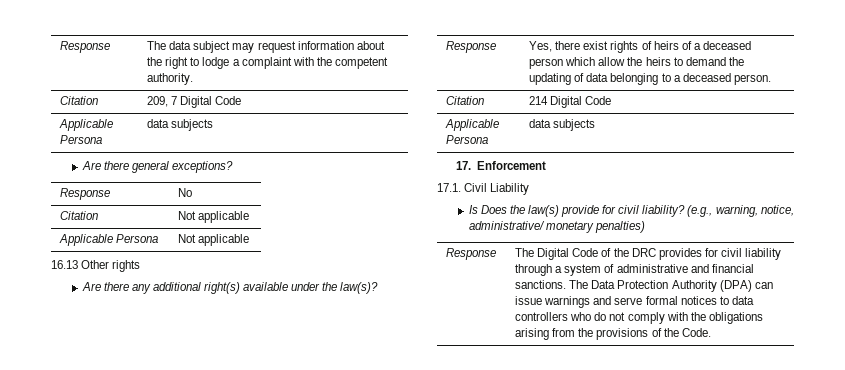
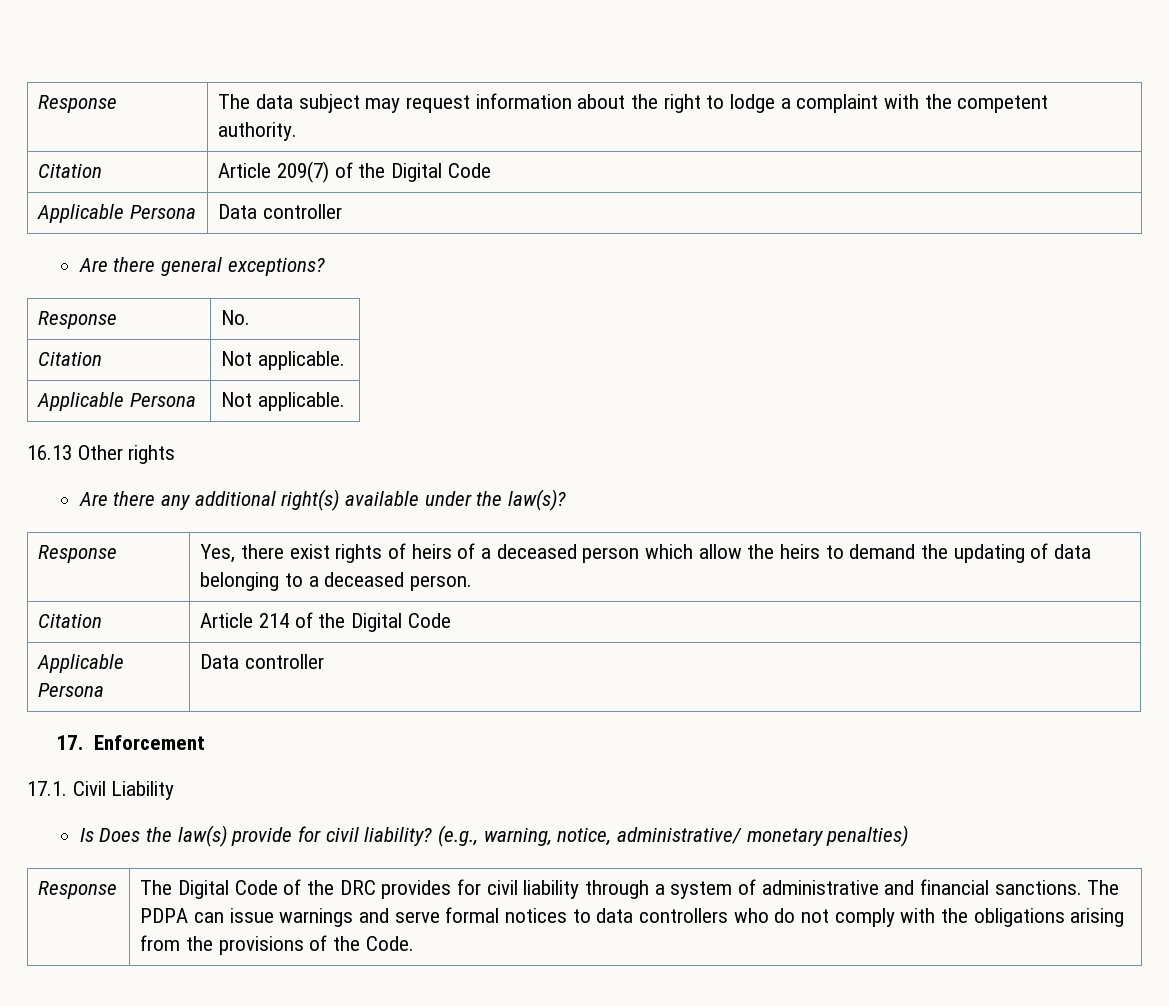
[147,96,242,108] [59,119,114,131] [60,135,103,144] [147,119,214,131] 209, 7 Digital Code // Applicable Persona | data subjects -> [218,161,491,183] [37,204,197,223] [218,204,343,219] Article 209(7) of the Digital Code // Applicable Persona | Data controller
[178,188,193,197] No -> [221,310,251,325] No.
[198,211,250,223] applicable -> [258,351,346,370] applicable.
[198,234,250,246] applicable -> [258,392,346,411] applicable.
[529,96,612,108] [445,119,500,131] [446,135,489,144] [529,119,596,131] 214 Digital Code // Applicable Persona | data subjects -> [200,612,451,632] [37,654,125,673] [38,683,105,697] [200,654,325,669] Article 214 of the Digital Code // Applicable Persona | Data controller
[591,280,752,292] Data Protection Authority (DPA) -> [140,908,189,923] PDPA

